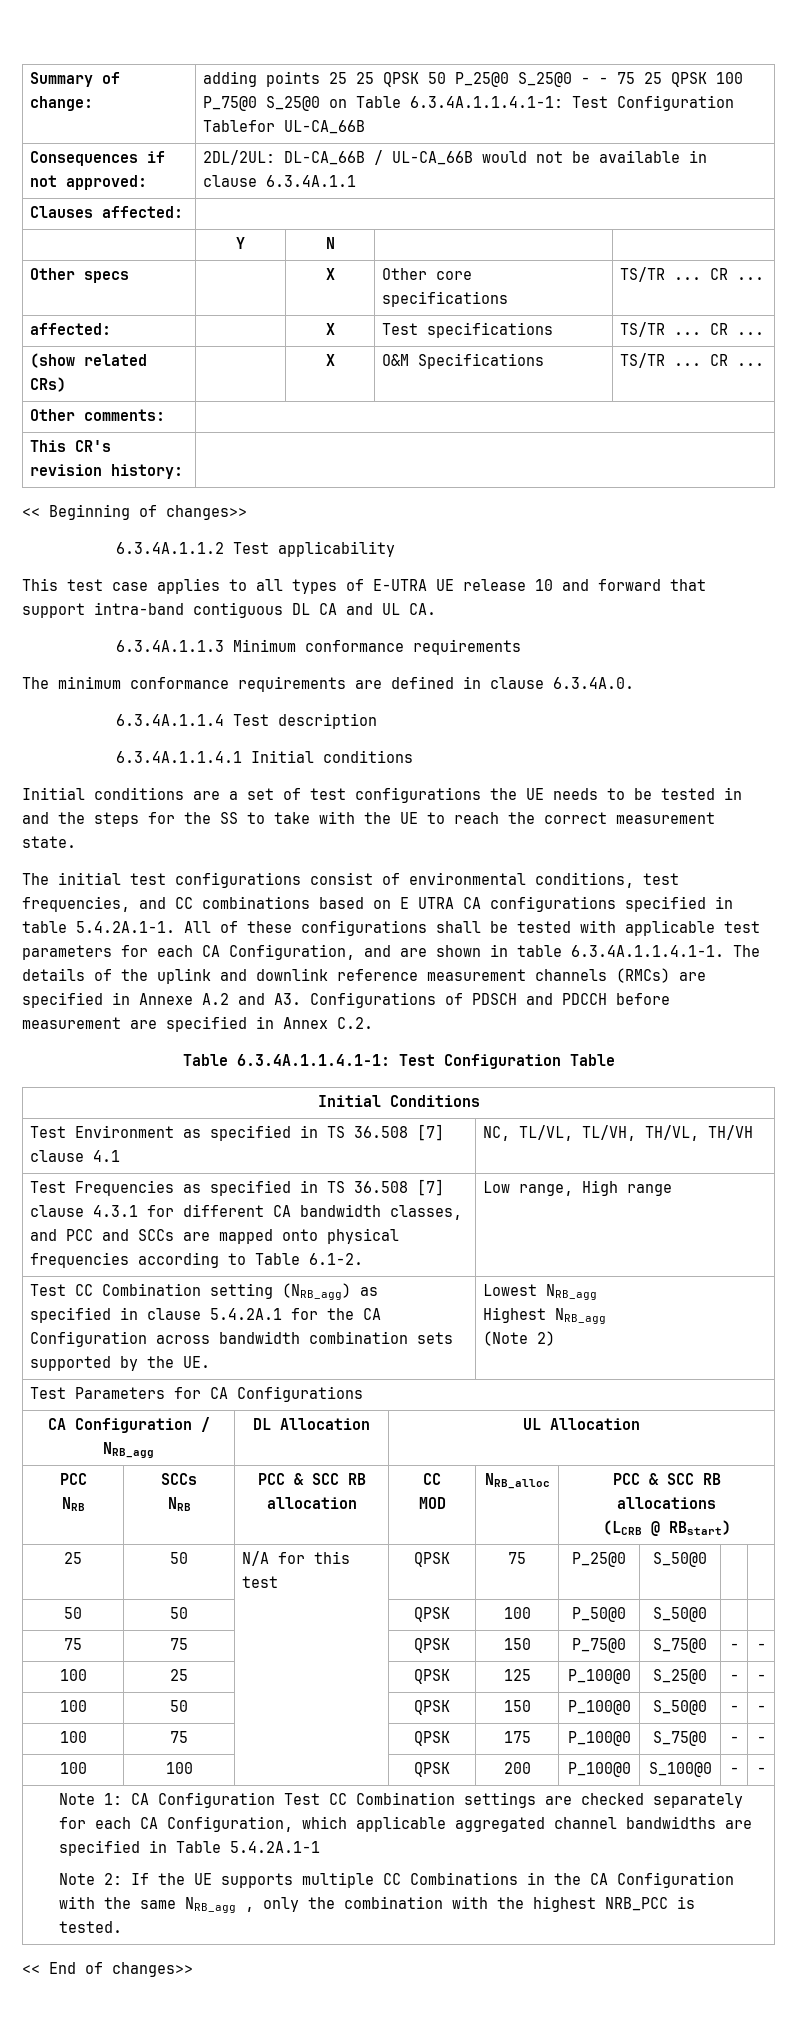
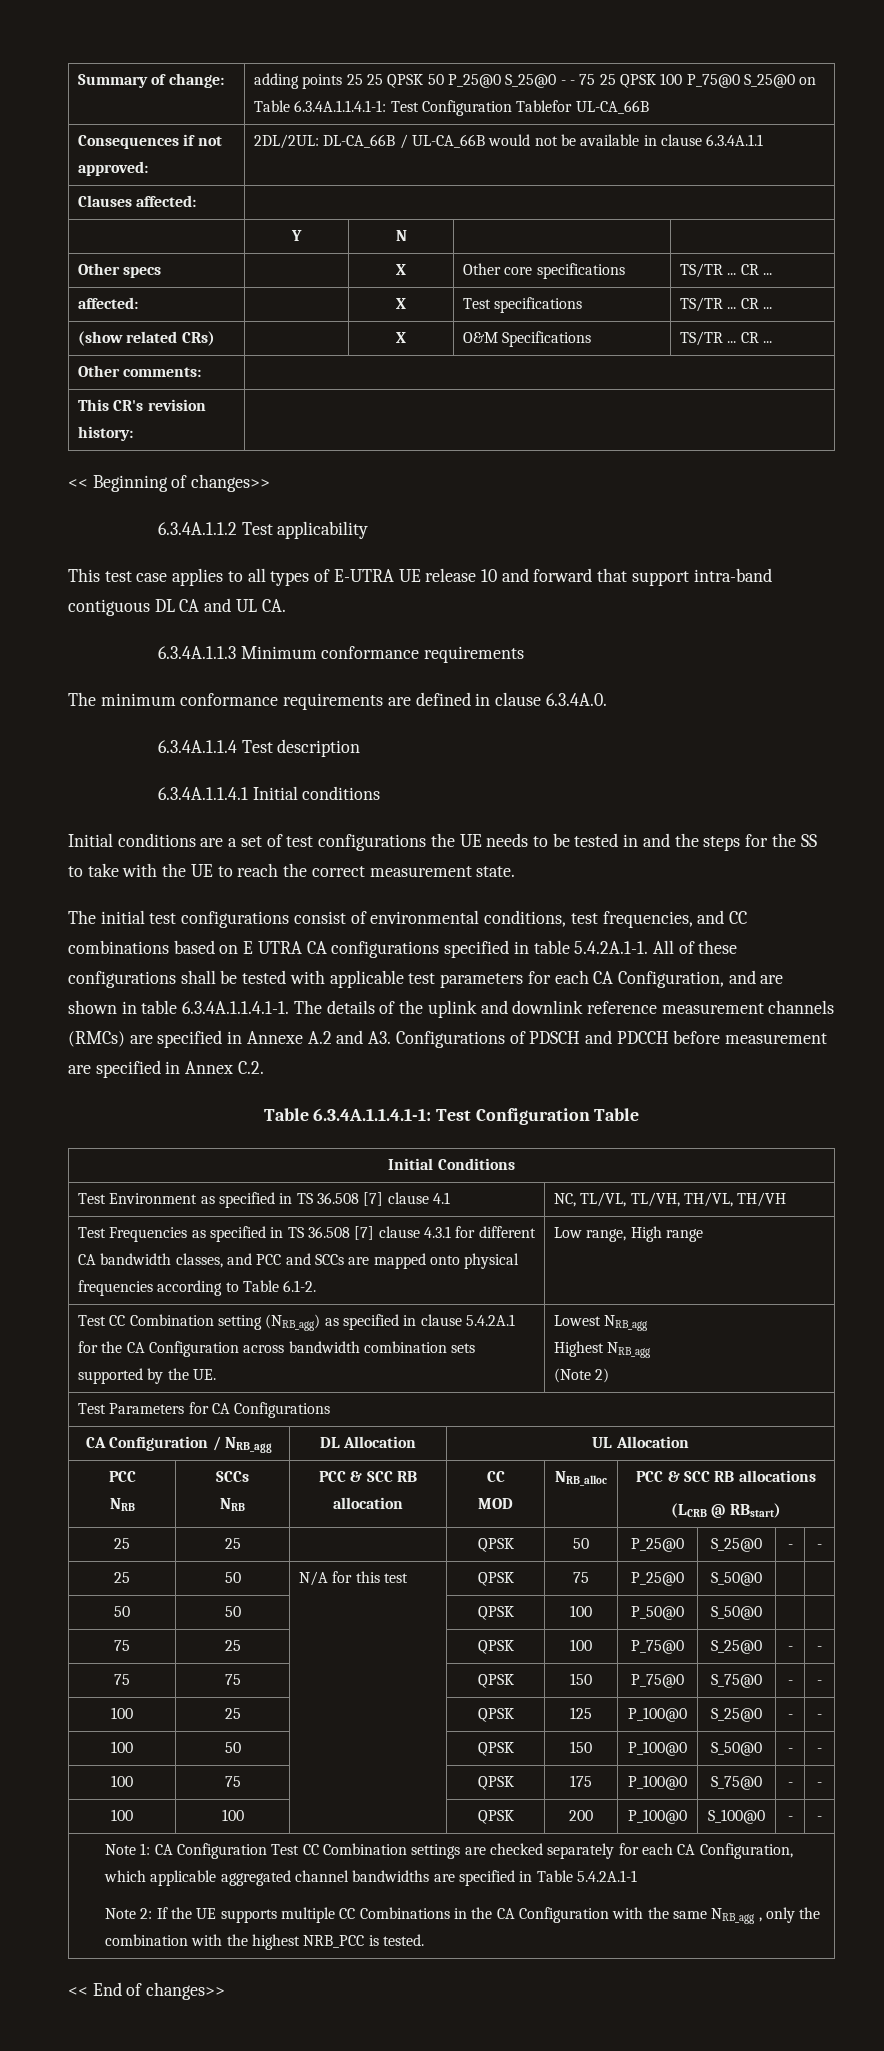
(731, 1527) none -> [114,1538,130,1549] [224,1538,241,1549] [477,1538,514,1552] [573,1538,589,1549] [631,1538,684,1552] [711,1538,762,1552] [787,1544,793,1549] [817,1544,822,1549] // 25 | 25 | | QPSK | 50 | P_25@0 | S_25@0 | - | -
(707, 1614) none -> [114,1640,130,1651] [224,1640,241,1651] [477,1640,514,1654] [570,1639,592,1651] [631,1640,684,1654] [711,1640,762,1654] [787,1646,793,1651] [817,1646,822,1651] // 75 | 25 | | QPSK | 100 | P_75@0 | S_25@0 | - | -

